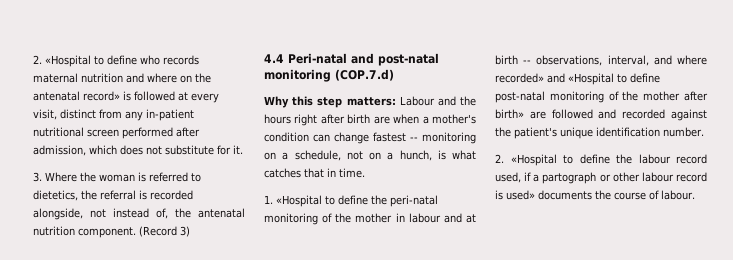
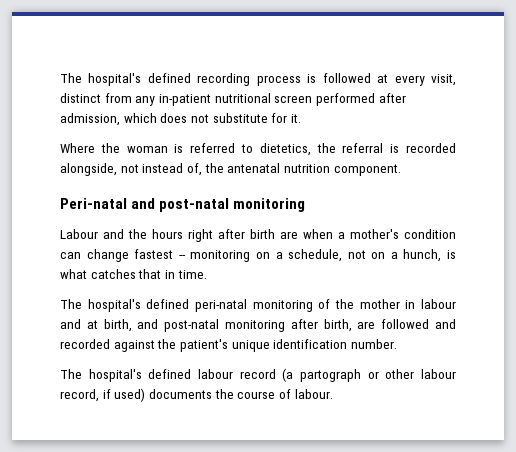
[33,55,199,67] [33,73,211,83] [33,91,120,101] 2. «Hospital to define who records maternal nutrition and where on the antenatal record» -> [60,73,301,86] The hospital's defined recording process
[33,172,42,182] 3. -> (301, 118) none
[139,226,190,237] [264,54,284,63] (Record 3) // 4.4 -> (401, 170) //
[335,69,394,81] [264,96,396,108] (COP.7.d) // Why this step matters: -> (306, 205) //
[264,195,387,207] 1. «Hospital to define the -> [60,299,190,312] The hospital's defined
[495,55,707,66] [495,73,660,85] [495,91,708,103] [495,109,524,119] birth -- observations, interval, and where recorded» and «Hospital to define post-natal monitoring of the mother after birth» -> [103,319,352,332] birth, and post-natal monitoring after birth,
[495,154,707,166] [495,172,540,183] 2. «Hospital to define the labour record used, if a -> [60,368,294,382] The hospital's defined labour record (a
[676,172,707,182] [495,190,535,200] record is used» -> [60,388,146,402] record, if used)

